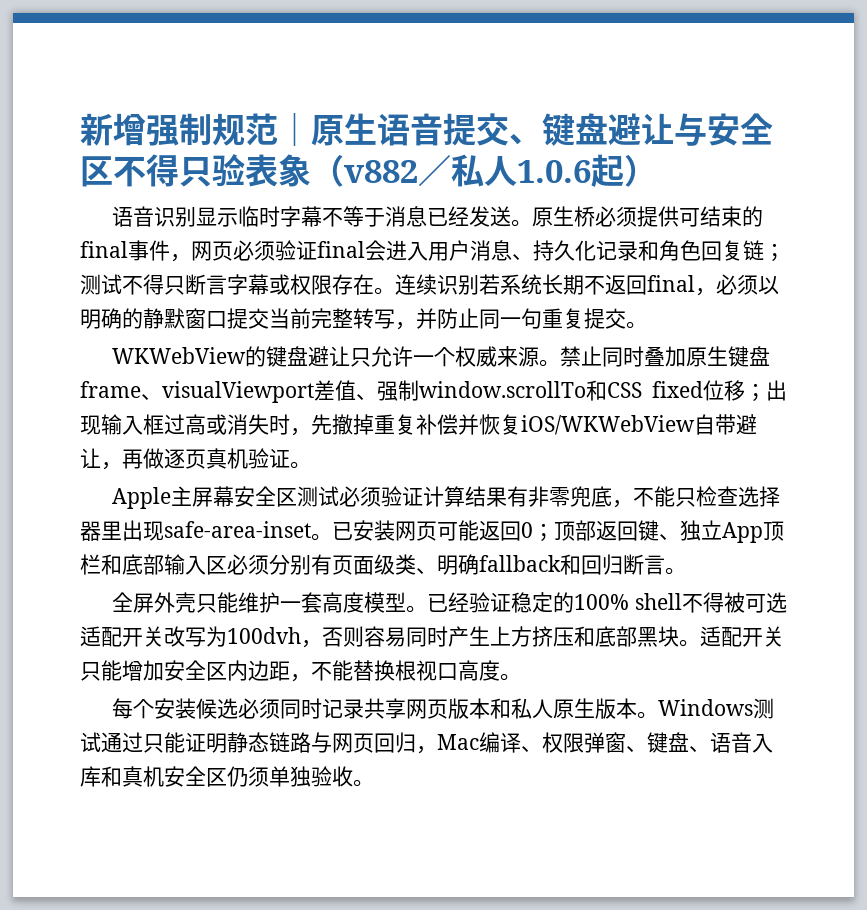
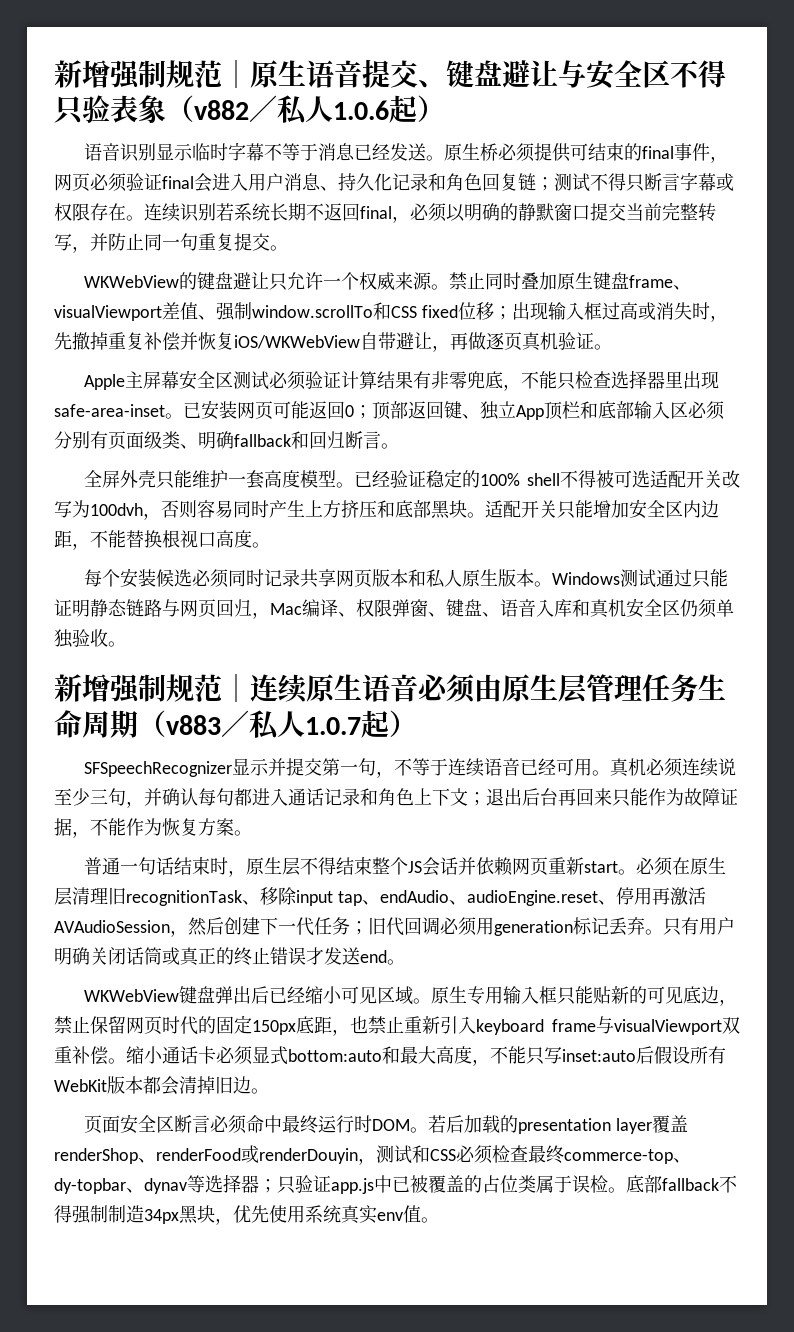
(374, 783) none -> [54,674,726,704] [54,710,417,740] [84,758,737,778] [54,788,738,808] [54,818,252,838] [84,857,727,877] [54,887,706,906] [54,917,735,937] [54,947,405,966] [84,986,738,1006] [54,1015,740,1036] [54,1046,726,1066] [54,1076,269,1095] [84,1114,689,1134] [54,1145,691,1165] [54,1174,737,1194] [54,1205,439,1225] // 新增强制规范｜连续原生语音必须由原生层管理任务生命周期（v883／私人1.0.7起） // SFSpeechRecognizer显示并提交第一句，不等于连续语音已经可用。真机必须连续说至少三句，并确认每句都进入通话记录和角色上下文；退出后台再回来只能作为故障证据，不能作为恢复方案。 // 普通一句话结束时，原生层不得结束整个JS会话并依赖网页重新start。必须在原生层清理旧recognitionTask、移除input tap、endAudio、audioEngine.reset、停用再激活AVAudioSession，然后创建下一代任务；旧代回调必须用generation标记丢弃。只有用户明确关闭话筒或真正的终止错误才发送end。 // WKWebView键盘弹出后已经缩小可见区域。原生专用输入框只能贴新的可见底边，禁止保留网页时代的固定150px底距，也禁止重新引入keyboard frame与visualViewport双重补偿。缩小通话卡必须显式bottom:auto和最大高度，不能只写inset:auto后假设所有WebKit版本都会清掉旧边。 // 页面安全区断言必须命中最终运行时DOM。若后加载的presentation layer覆盖renderShop、renderFood或renderDouyin，测试和CSS必须检查最终commerce-top、dy-topbar、dynav等选择器；只验证app.js中已被覆盖的占位类属于误检。底部fallback不得强制制造34px黑块，优先使用系统真实env值。

